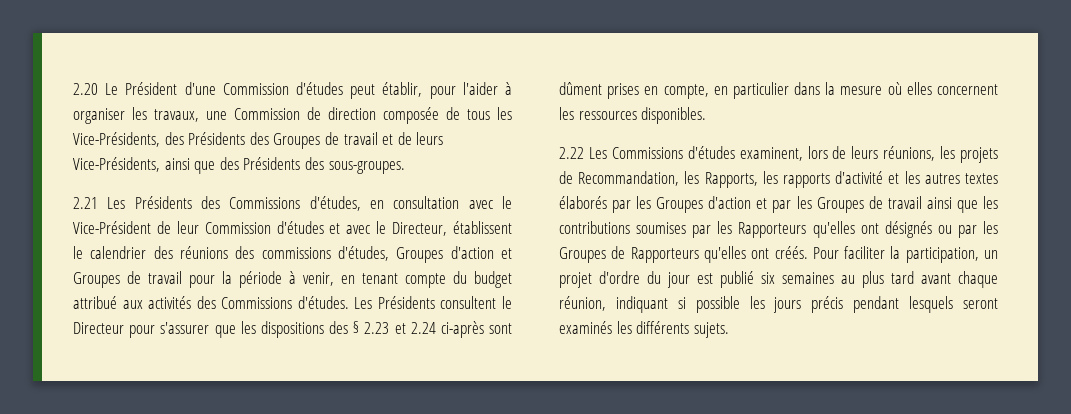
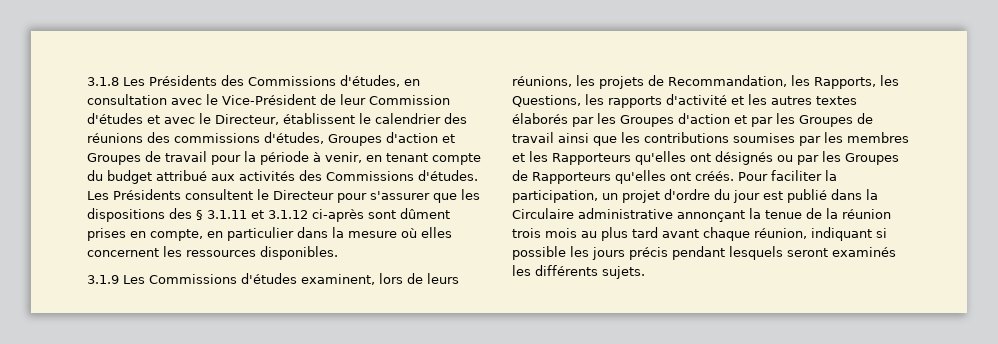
[73,82,513,99] [73,107,512,124] [73,132,444,149] [73,157,405,174] [73,197,98,209] 2.20 Le Président d'une Commission d'études peut établir, pour l'aider à organiser les travaux, une Commission de direction composée de tous les Vice-Présidents, des Présidents des Groupes de travail et de leurs Vice-Présidents, ainsi que des Présidents des sous-groupes. // 2.21 -> [87,77,119,86] 3.1.8
[364,322,436,334] 2.23 et 2.24 -> [207,210,308,219] 3.1.11 et 3.1.12
[559,147,584,159] 2.22 -> [87,275,119,284] 3.1.9
(778, 177) none -> [512,94,604,107] Questions, les
(733, 227) none -> [847,132,909,143] [512,151,548,162] membres et les
[760,272,834,284] six semaines -> [831,189,878,200] [512,208,891,222] [512,228,577,238] dans la Circulaire administrative annonçant la tenue de la réunion trois mois

